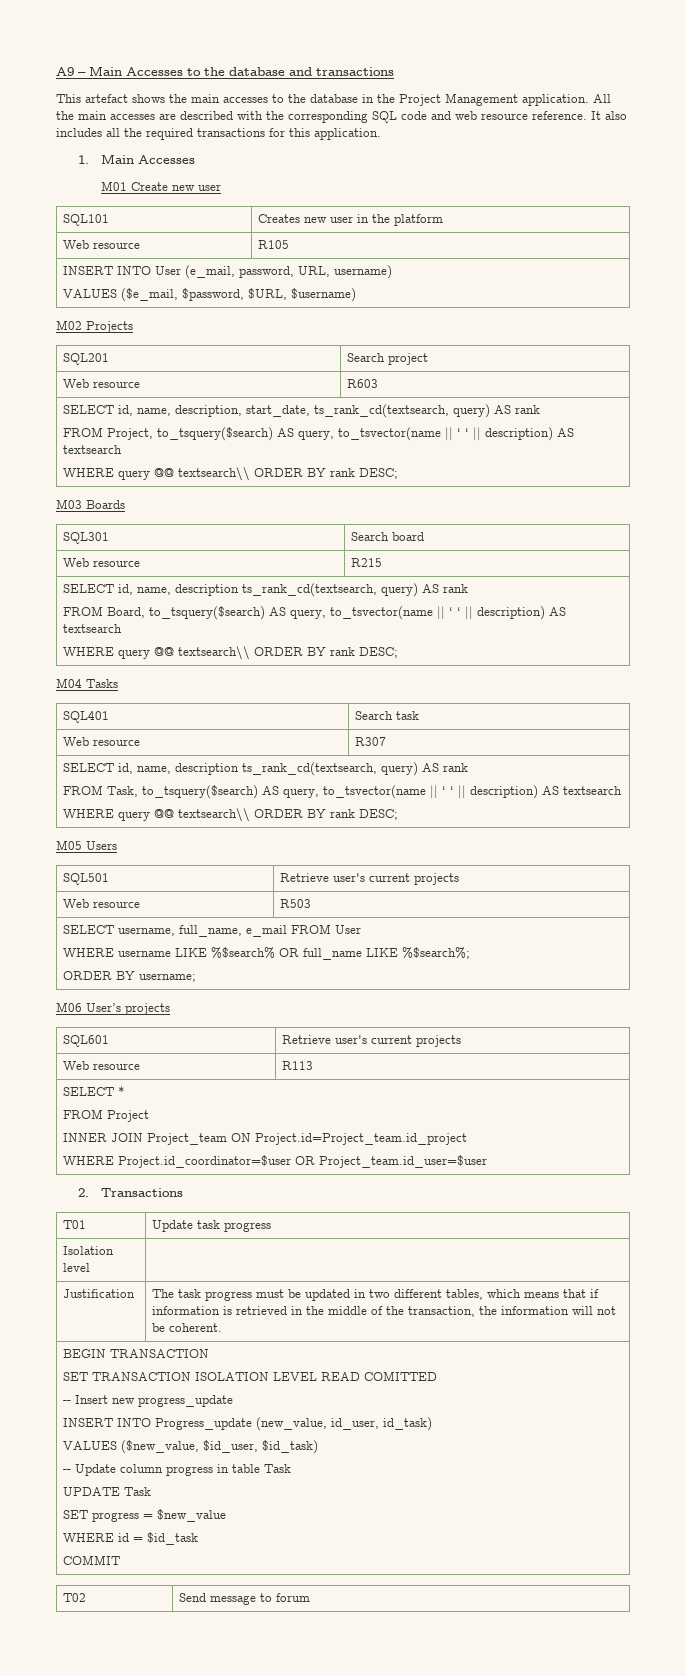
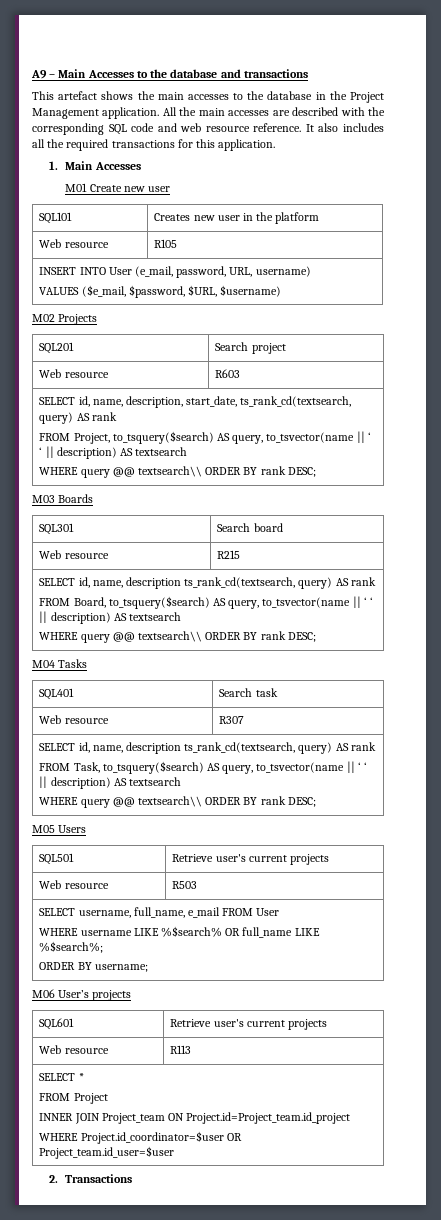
[62,1220,86,1229] [151,1220,271,1232] [62,1246,114,1255] [62,1263,90,1272] [62,1289,135,1298] [151,1289,599,1301] [151,1306,616,1317] [151,1323,222,1332] [62,1349,209,1358] [62,1371,437,1381] [62,1395,233,1407] [62,1417,432,1431] [62,1440,318,1454] [62,1464,291,1476] [62,1487,151,1496] [62,1509,226,1522] [62,1532,198,1545] [62,1555,120,1565] [62,1593,86,1602] [178,1593,310,1605] // T01 | Update task progress // Isolation level | // Justification | The task progress must be updated in two different tables, which means that if information is retrieved in the middle of the transaction, the information will not be coherent. // BEGIN TRANSACTION // SET TRANSACTION ISOLATION LEVEL READ COMITTED // -- Insert new progress_update // INSERT INTO Progress_update (new_value, id_user, id_task) // VALUES ($new_value, $id_user, $id_task) // -- Update column progress in table Task // UPDATE Task // SET progress = $new_value // WHERE id = $id_task // COMMIT // T02 | Send message to forum -> (133, 1178) none

